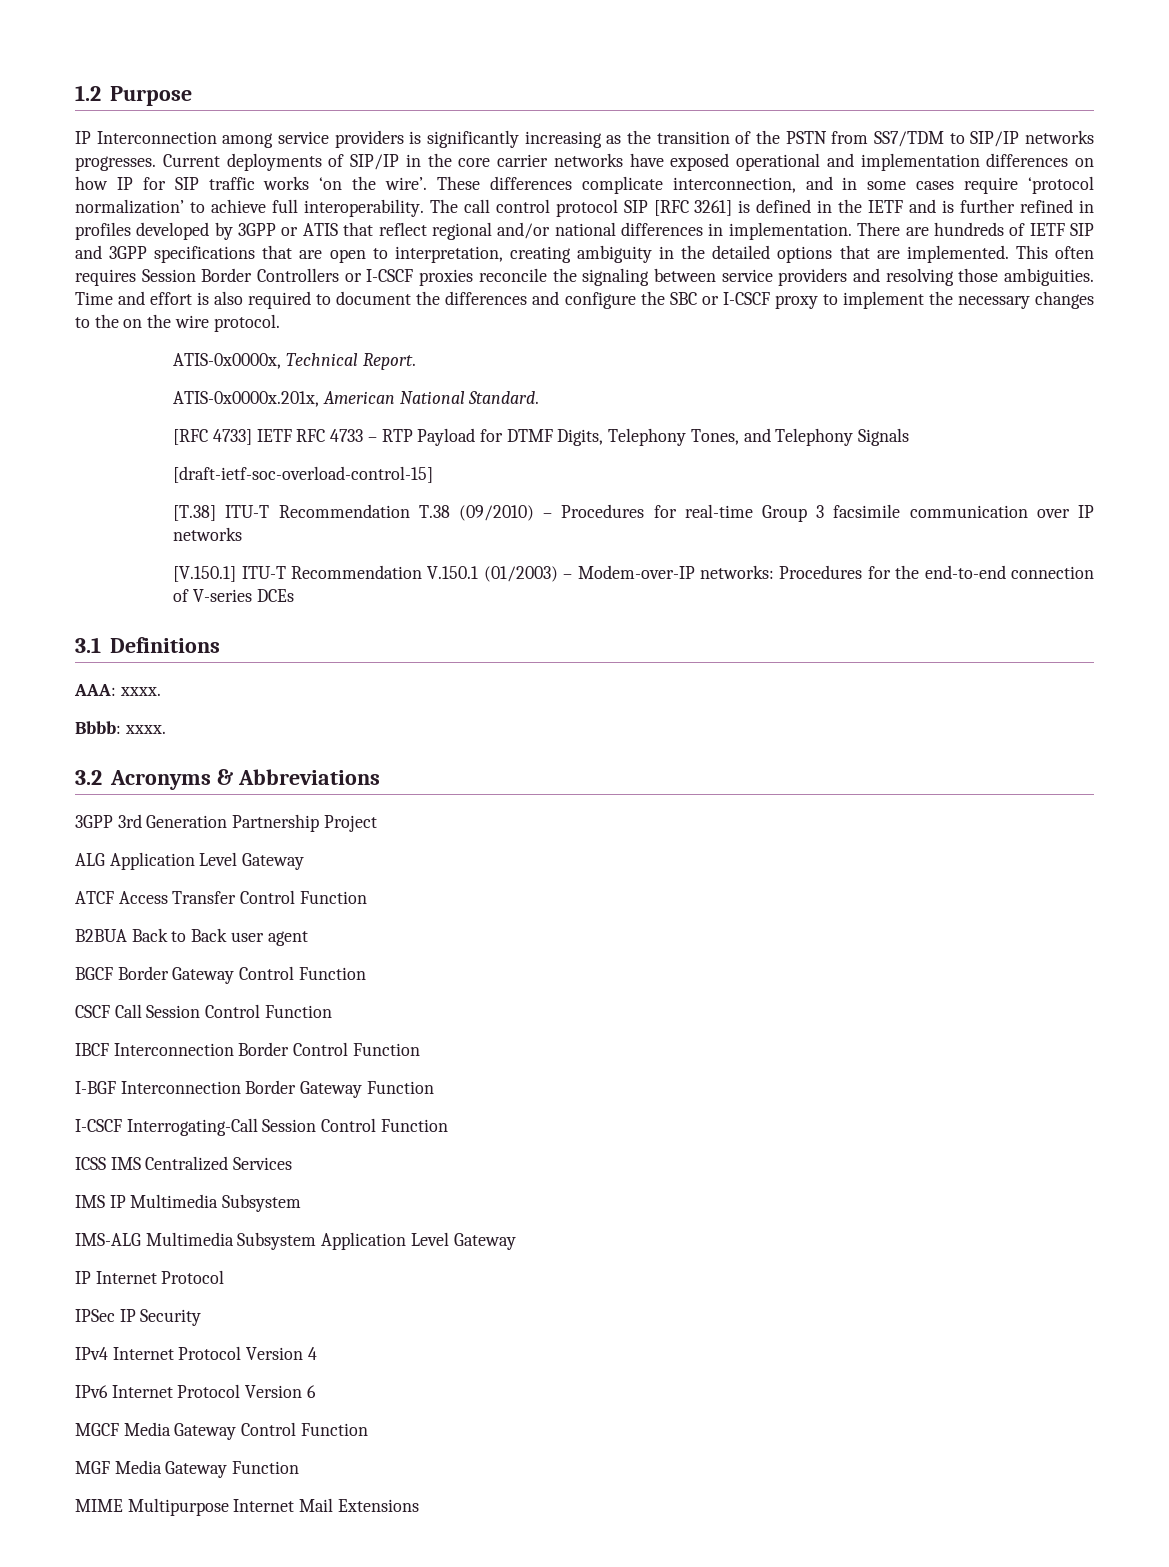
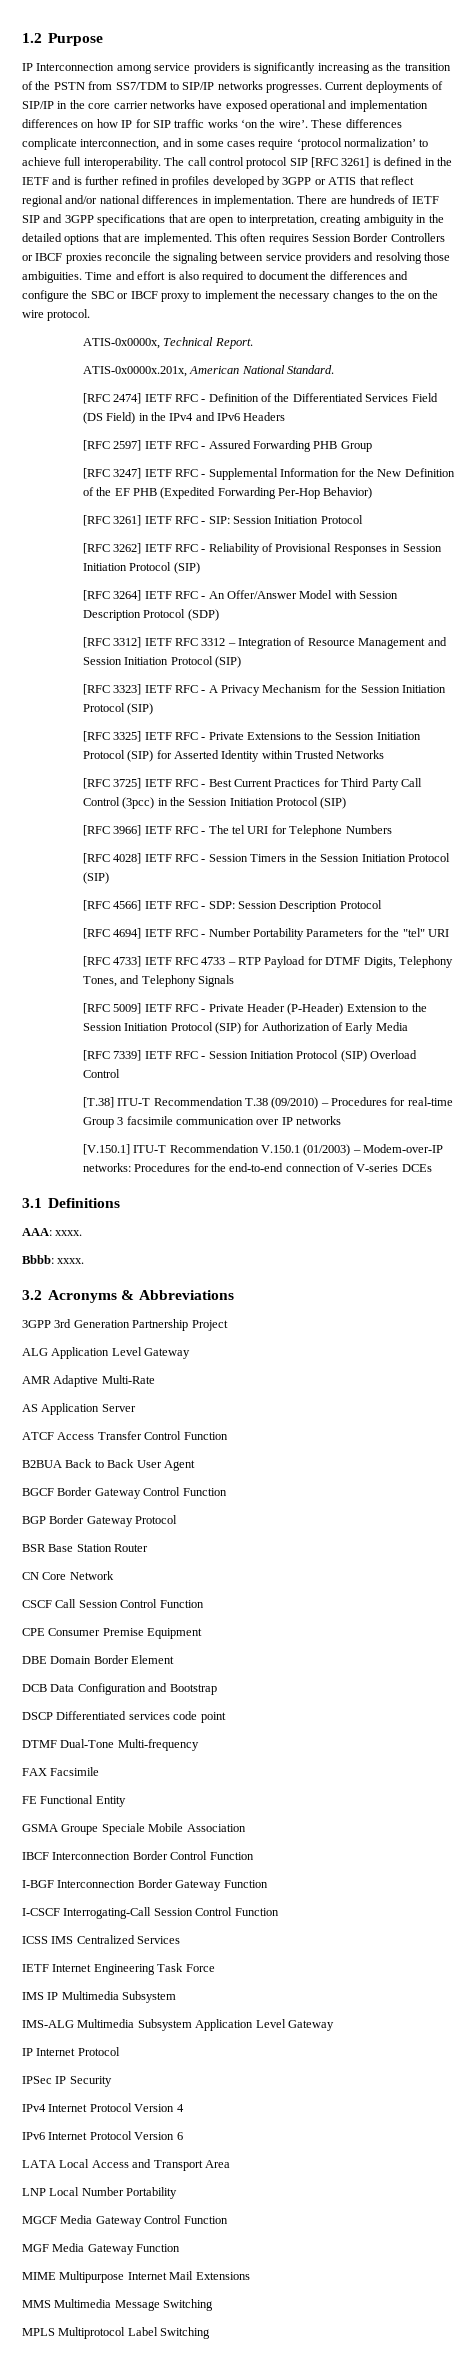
[366,269,414,282] I-CSCF -> [35,253,63,261] IBCF
[722,292,770,305] I-CSCF -> [130,291,158,299] IBCF
(540, 397) none -> [82,393,438,404] [82,412,286,424] [82,440,372,452] [82,468,455,480] [82,487,373,499] [82,515,363,526] [82,543,442,555] [82,562,200,574] [82,590,399,601] [82,609,219,621] [82,637,447,649] [82,656,241,668] [82,684,446,696] [82,703,154,715] [82,731,421,742] [82,750,385,762] [82,778,422,790] [82,797,347,809] [82,825,392,837] [82,853,450,864] [82,872,109,884] [82,900,382,912] [82,928,449,940] // [RFC 2474] IETF RFC - Definition of the Differentiated Services Field (DS Field) in the IPv4 and IPv6 Headers // [RFC 2597] IETF RFC - Assured Forwarding PHB Group // [RFC 3247] IETF RFC - Supplemental Information for the New Definition of the EF PHB (Expedited Forwarding Per-Hop Behavior) // [RFC 3261] IETF RFC - SIP: Session Initiation Protocol // [RFC 3262] IETF RFC - Reliability of Provisional Responses in Session Initiation Protocol (SIP) // [RFC 3264] IETF RFC - An Offer/Answer Model with Session Description Protocol (SDP) // [RFC 3312] IETF RFC 3312 – Integration of Resource Management and Session Initiation Protocol (SIP) // [RFC 3323] IETF RFC - A Privacy Mechanism for the Session Initiation Protocol (SIP) // [RFC 3325] IETF RFC - Private Extensions to the Session Initiation Protocol (SIP) for Asserted Identity within Trusted Networks // [RFC 3725] IETF RFC - Best Current Practices for Third Party Call Control (3pcc) in the Session Initiation Protocol (SIP) // [RFC 3966] IETF RFC - The tel URI for Telephone Numbers // [RFC 4028] IETF RFC - Session Timers in the Session Initiation Protocol (SIP) // [RFC 4566] IETF RFC - SDP: Session Description Protocol // [RFC 4694] IETF RFC - Number Portability Parameters for the "tel" URI
[173,466,434,483] [draft-ietf-soc-overload-control-15] -> [82,1003,427,1015] [82,1022,408,1034] [82,1050,418,1062] [82,1069,120,1078] [RFC 5009] IETF RFC - Private Header (P-Header) Extension to the Session Initiation Protocol (SIP) for Authorization of Early Media // [RFC 7339] IETF RFC - Session Initiation Protocol (SIP) Overload Control
(305, 861) none -> [22,1375,155,1387] [22,1403,136,1415] // AMR Adaptive Multi-Rate // AS Application Server
[230,931,308,946] user agent -> [136,1460,195,1471] User Agent
(366, 973) none -> [22,1515,178,1527] [22,1544,149,1552] [22,1571,114,1580] // BGP Border Gateway Protocol // BSR Base Station Router // CN Core Network
(332, 1011) none -> [22,1628,203,1639] [22,1655,175,1664] [22,1683,217,1695] [22,1711,226,1723] [22,1739,199,1751] [22,1767,100,1776] [22,1795,126,1807] [22,1823,246,1835] // CPE Consumer Premise Equipment // DBE Domain Border Element // DCB Data Configuration and Bootstrap // DSCP Differentiated services code point // DTMF Dual-Tone Multi-frequency // FAX Facsimile // FE Functional Entity // GSMA Groupe Speciale Mobile Association
(293, 1163) none -> [22,1963,215,1975] // IETF Internet Engineering Task Force
(316, 1391) none -> [22,2159,230,2171] [22,2187,178,2199] // LATA Local Access and Transport Area // LNP Local Number Portability
(419, 1505) none -> [22,2299,214,2311] [22,2327,211,2339] // MMS Multimedia Message Switching // MPLS Multiprotocol Label Switching

